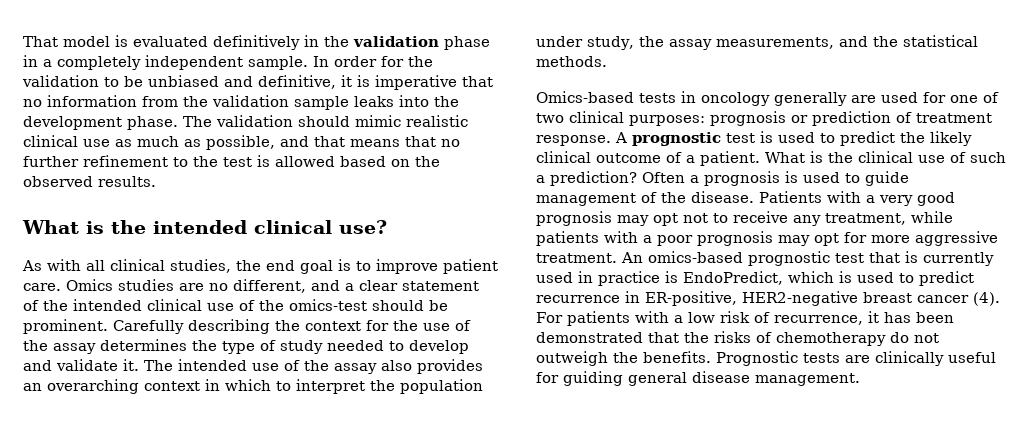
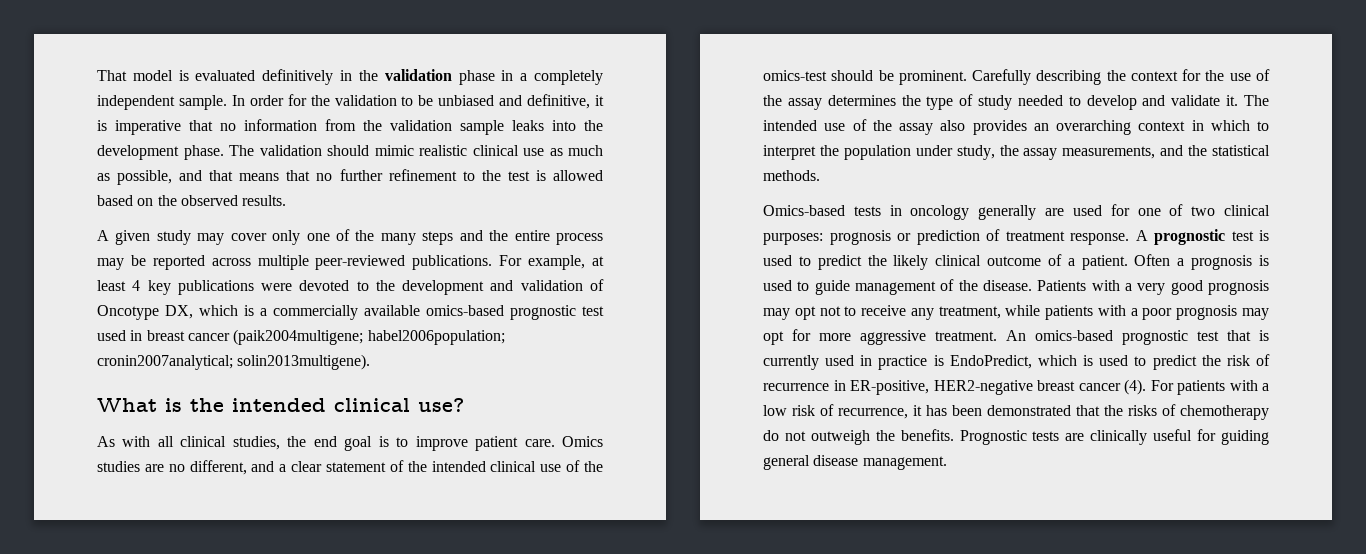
(156, 181) none -> [97,229,603,245] [97,255,605,270] [97,279,604,295] [97,305,604,320] [97,329,505,345] [97,354,371,370] // A given study may cover only one of the many steps and the entire process may be reported across multiple peer-reviewed publications. For example, at least 4 key publications were devoted to the development and validation of Oncotype DX, which is a commercially available omics-based prognostic test used in breast cancer (paik2004multigene; habel2006population; cronin2007analytical; solin2013multigene).
[765,151,1006,163] [536,171,637,186] What is the clinical use of such a prediction? -> (1128, 262) none
(974, 278) none -> [1201,354,1270,366] the risk of

